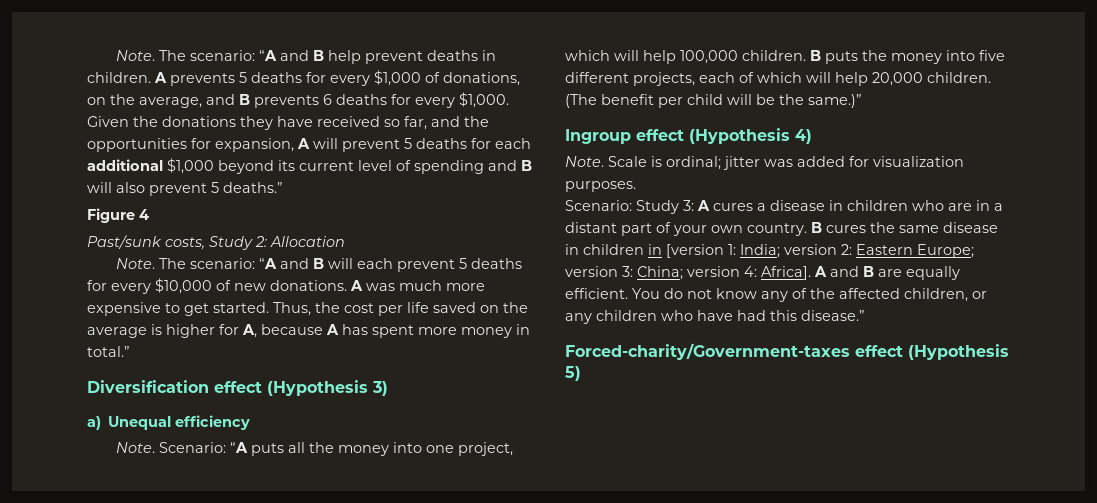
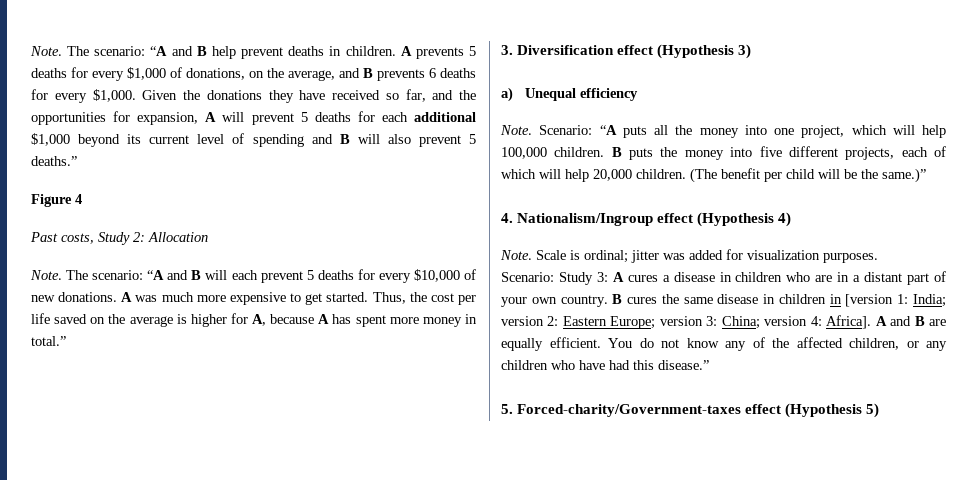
[87,235,162,249] Past/sunk -> [30,232,58,242] Past
(130, 351) none -> [501,45,513,55] 3.
[565,129,631,144] Ingroup -> [501,213,654,226] 4. Nationalism/Ingroup
(865, 315) none -> [501,404,513,414] 5.

